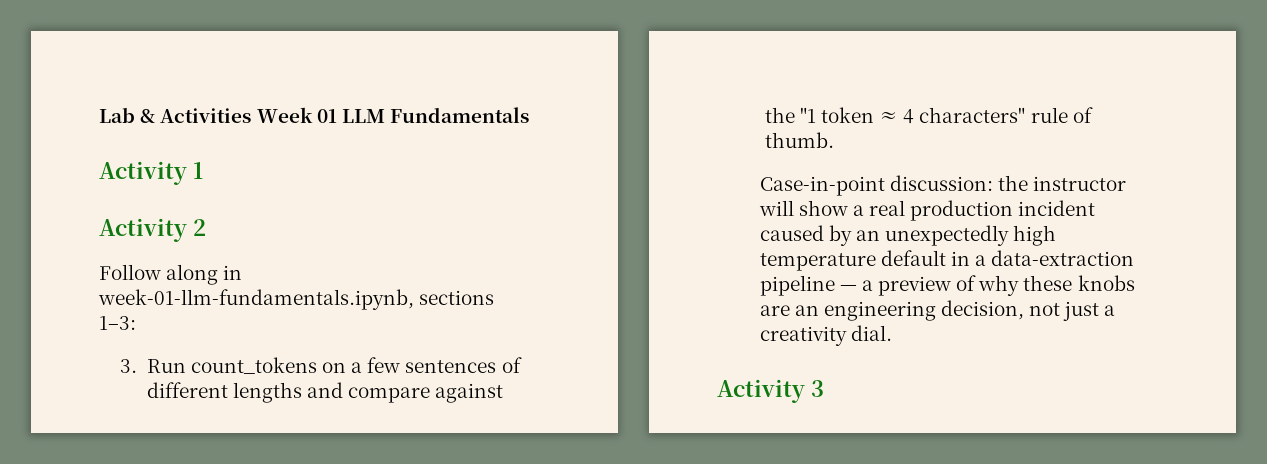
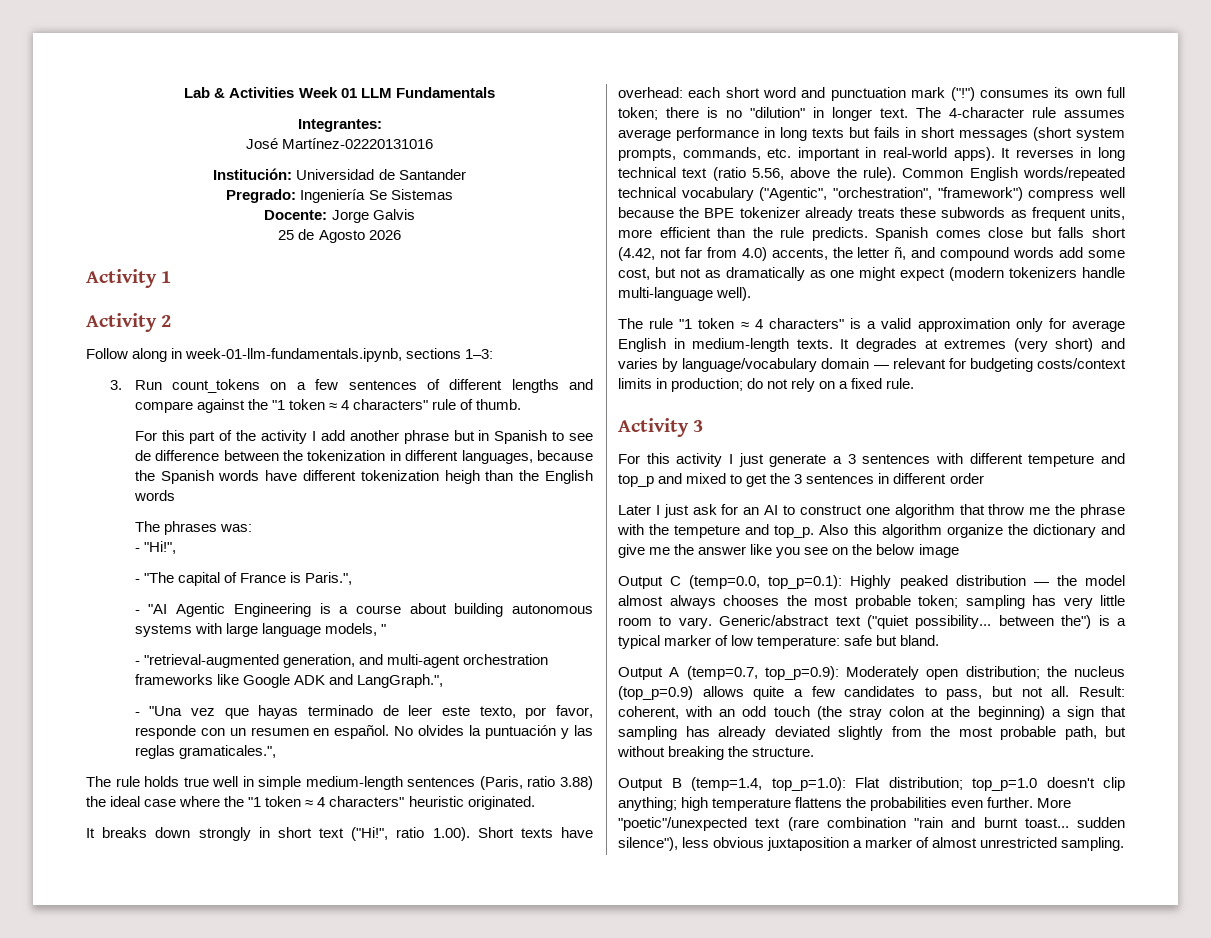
(529, 115) none -> [297,119,382,132] [245,138,434,149] [213,168,466,180] [226,189,453,203] [264,209,415,223] [278,229,401,243] // Integrantes: // José Martínez-02220131016 // Institución: Universidad de Santander // Pregrado: Ingeniería Se Sistemas // Docente: Jorge Galvis // 25 de Agosto 2026
[759,175,1126,196] [758,200,1096,221] [759,225,1057,246] [759,250,1135,271] [759,275,1135,296] [759,300,1116,321] [759,325,892,346] [717,379,824,403] Case-in-point discussion: the instructor will show a real production incident caused by an unexpectedly high temperature default in a data-extraction pipeline — a preview of why these knobs are an engineering decision, not just a creativity dial. // Activity 3 -> [134,430,594,444] [134,450,593,464] [134,470,594,484] [133,490,175,501] [134,521,252,535] [134,541,176,554] [134,572,353,586] [134,603,593,617] [134,623,386,637] [134,654,548,668] [134,674,443,688] [134,705,593,719] [134,725,594,739] [134,745,276,759] [86,776,594,790] [86,796,535,810] [86,827,594,841] [618,87,1125,101] [618,107,1125,121] [618,127,1125,141] [618,147,1125,161] [618,167,1125,181] [618,187,1125,201] [618,207,1125,221] [618,227,1126,241] [618,247,1125,261] [618,267,1125,281] [618,287,752,301] [618,318,1125,332] [618,338,1125,352] [618,358,1126,372] [618,378,915,392] [618,418,704,437] [618,453,1125,467] [618,473,984,487] [618,504,1125,518] [617,524,1125,538] [618,544,959,558] [618,575,1125,589] [618,595,1125,609] [618,615,1126,629] [618,635,940,649] [618,666,1125,680] [618,686,1125,700] [618,706,1126,720] [618,726,1126,740] [617,746,815,760] [618,777,1125,791] [618,797,1072,811] [618,817,1125,831] [618,837,1125,851] For this part of the activity I add another phrase but in Spanish to see de difference between the tokenization in different languages, because the Spanish words have different tokenization heigh than the English words // The phrases was: // - "Hi!", // - "The capital of France is Paris.", // - "AI Agentic Engineering is a course about building autonomous systems with large language models, " // - "retrieval-augmented generation, and multi-agent orchestration frameworks like Google ADK and LangGraph.", // - "Una vez que hayas terminado de leer este texto, por favor, responde con un resumen en español. No olvides la puntuación y las reglas gramaticales.", // The rule holds true well in simple medium-length sentences (Paris, ratio 3.88) the ideal case where the "1 token ≈ 4 characters" heuristic originated. // It breaks down strongly in short text ("Hi!", ratio 1.00). Short texts have overhead: each short word and punctuation mark ("!") consumes its own full token; there is no "dilution" in longer text. The 4-character rule assumes average performance in long texts but fails in short messages (short system prompts, commands, etc. important in real-world apps). It reverses in long technical text (ratio 5.56, above the rule). Common English words/repeated technical vocabulary ("Agentic", "orchestration", "framework") compress well because the BPE tokenizer already treats these subwords as frequent units, more efficient than the rule predicts. Spanish comes close but falls short (4.42, not far from 4.0) accents, the letter ñ, and compound words add some cost, but not as dramatically as one might expect (modern tokenizers handle multi-language well). // The rule "1 token ≈ 4 characters" is a valid approximation only for average English in medium-length texts. It degrades at extremes (very short) and varies by language/vocabulary domain — relevant for budgeting costs/context limits in production; do not rely on a fixed rule. // Activity 3 // For this activity I just generate a 3 sentences with different tempeture and top_p and mixed to get the 3 sentences in different order // Later I just ask for an AI to construct one algorithm that throw me the phrase with the tempeture and top_p. Also this algorithm organize the dictionary and give me the answer like you see on the below image // Output C (temp=0.0, top_p=0.1): Highly peaked distribution — the model almost always chooses the most probable token; sampling has very little room to vary. Generic/abstract text ("quiet possibility... between the") is a typical marker of low temperature: safe but bland. // Output A (temp=0.7, top_p=0.9): Moderately open distribution; the nucleus (top_p=0.9) allows quite a few candidates to pass, but not all. Result: coherent, with an odd touch (the stray colon at the beginning) a sign that sampling has already deviated slightly from the most probable path, but without breaking the structure. // Output B (temp=1.4, top_p=1.0): Flat distribution; top_p=1.0 doesn't clip anything; high temperature flattens the probabilities even further. More "poetic"/unexpected text (rare combination "rain and burnt toast... sudden silence"), less obvious juxtaposition a marker of almost unrestricted sampling.

